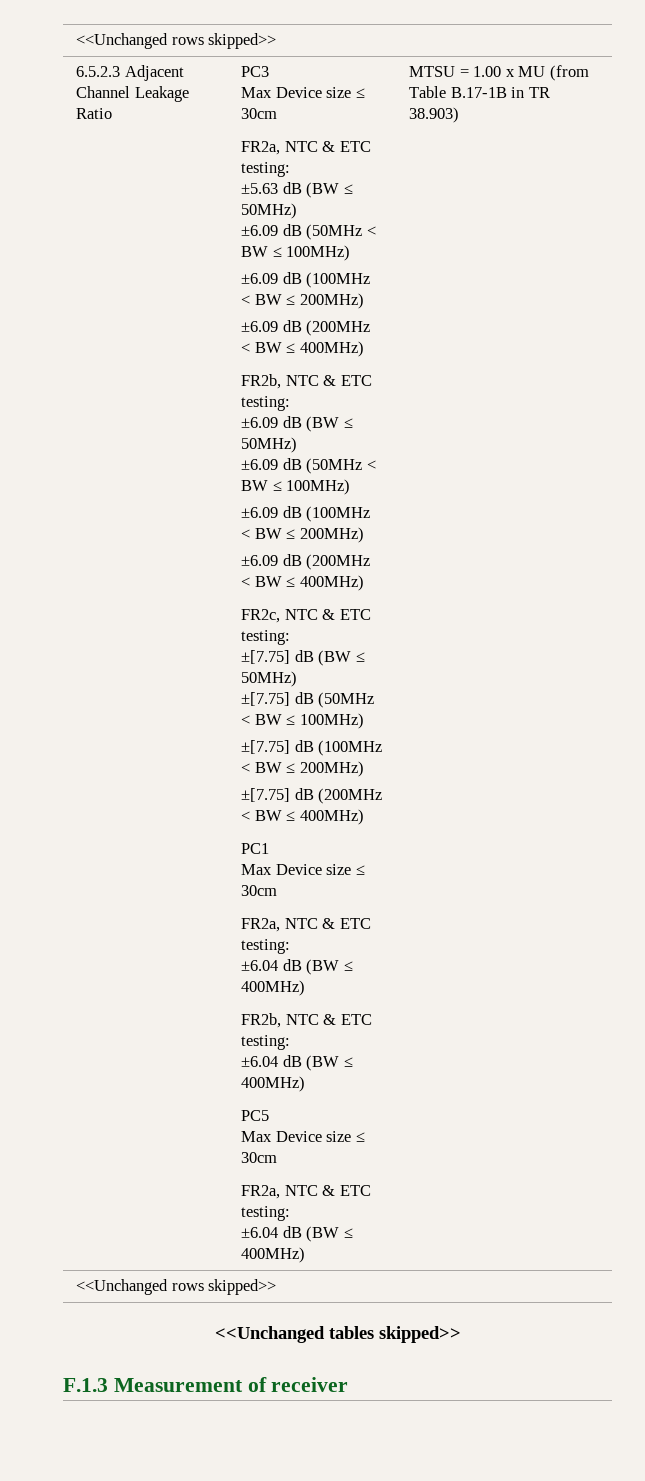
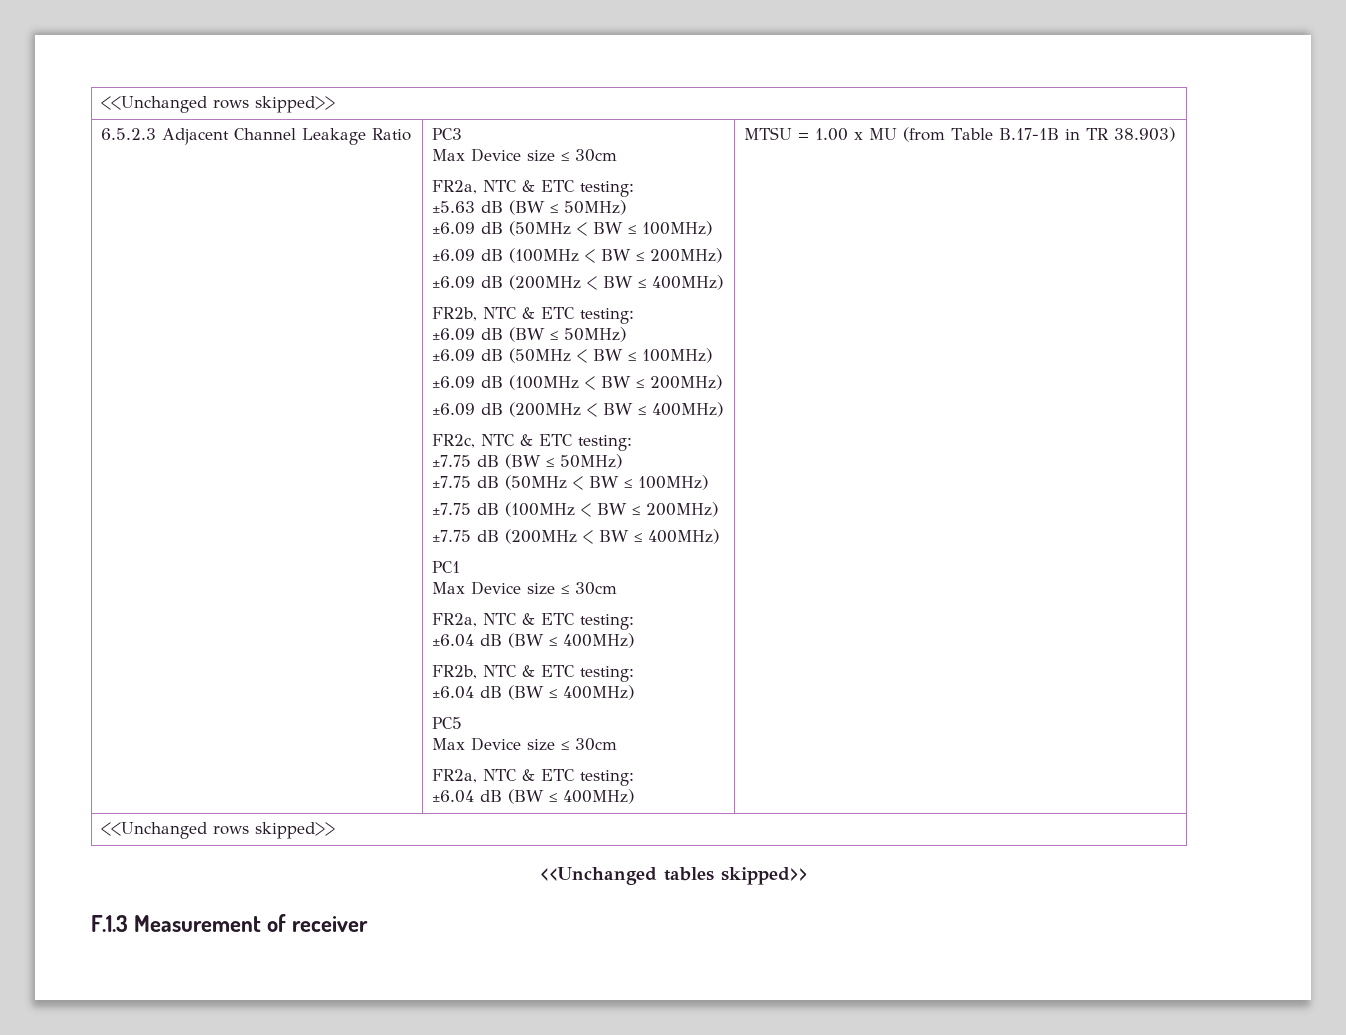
[241,650,365,666] [241,671,298,687] [241,692,375,708] [241,713,364,729] [241,740,383,756] [241,761,364,777] [241,788,291,802] ±[7.75] dB (BW ≤ 50MHz) // ±[7.75] dB (50MHz < BW ≤ 100MHz) // ±[7.75] dB (100MHz < BW ≤ 200MHz) // ±[7.75] -> [432,454,623,469] [432,475,709,490] [432,502,719,517] [432,530,472,542] ±7.75 dB (BW ≤ 50MHz) // ±7.75 dB (50MHz < BW ≤ 100MHz) // ±7.75 dB (100MHz < BW ≤ 200MHz) // ±7.75

